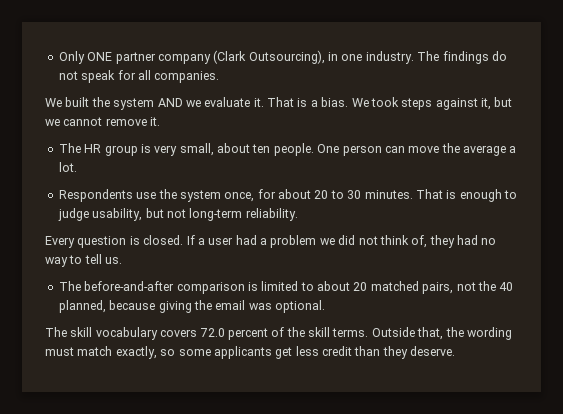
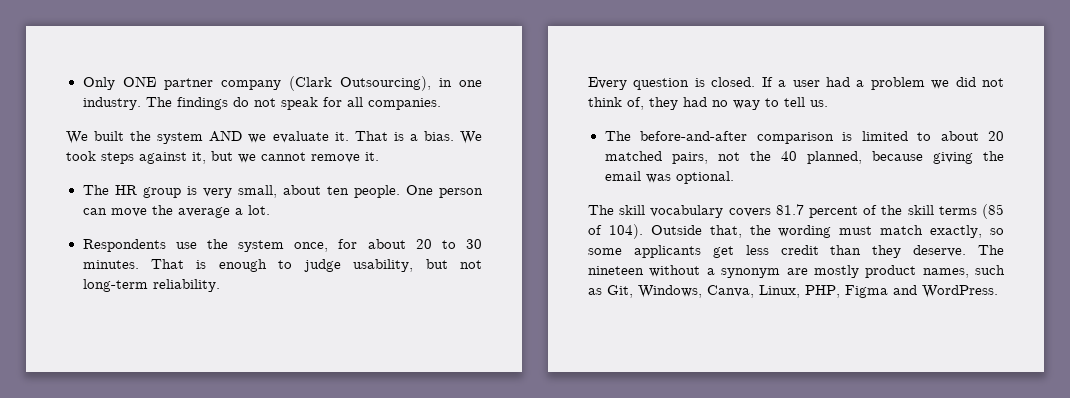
[199,328,225,337] 72.0 -> [775,204,804,215] 81.7
[332,328,369,337] terms. -> [938,204,1004,219] [588,224,643,239] terms (85 of 104).
(456, 351) none -> [978,245,1004,255] [588,265,1005,278] [588,285,998,298] The nineteen without a synonym are mostly product names, such as Git, Windows, Canva, Linux, PHP, Figma and WordPress.

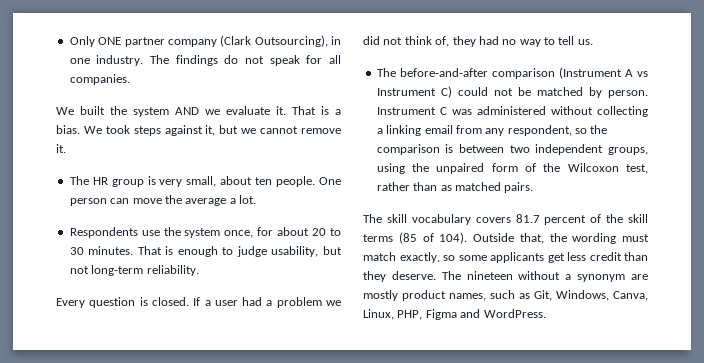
[842,131,1004,141] [604,151,1004,164] [604,171,734,184] is limited to about 20 matched pairs, not the 40 planned, because giving the email was optional. -> [558,67,648,79] [376,86,648,98] [376,106,648,117] [376,125,608,136] [376,144,648,155] [376,163,648,174] [376,182,534,193] (Instrument A vs Instrument C) could not be matched by person. Instrument C was administered without collecting a linking email from any respondent, so the comparison is between two independent groups, using the unpaired form of the Wilcoxon test, rather than as matched pairs.

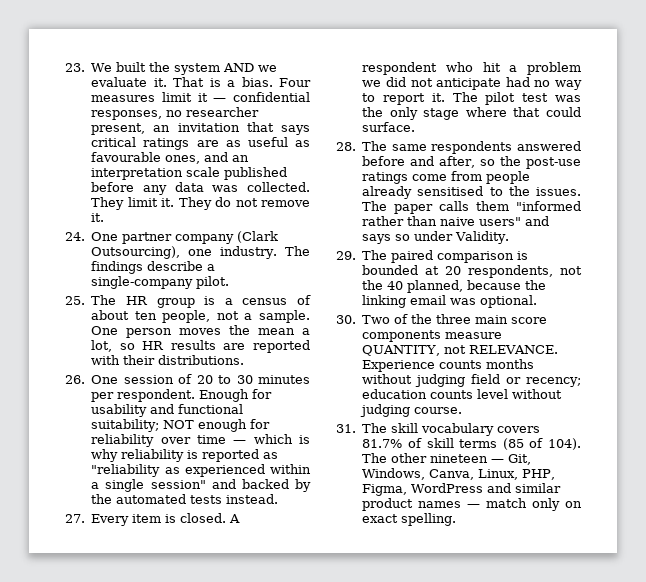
[69,35,341,47] [69,55,341,66] [69,74,130,85] Only ONE partner company (Clark Outsourcing), in one industry. The findings do not speak for all companies. // -> [65,63,85,72] 23.
[83,125,341,136] [56,144,66,153] [69,176,341,187] [69,195,256,206] [69,227,341,238] [69,246,342,257] [69,265,199,276] [56,297,263,308] We took steps against it, but we cannot remove it. // The HR group is very small, about ten people. One person can move the average a lot. // Respondents use the system once, for about 20 to 30 minutes. That is enough to judge usability, but not long-term reliability. // Every question is closed. If a user had -> [279,78,311,87] [91,92,310,102] [91,107,260,120] [91,122,310,135] [91,137,310,150] [91,152,250,164] [91,167,288,180] [91,182,310,195] [91,197,310,210] [91,213,105,222] [65,231,279,244] [91,246,310,259] [91,261,216,274] [91,276,230,289] [65,295,311,308] [91,310,310,323] [91,325,310,338] [91,340,310,353] [91,355,245,365] [65,374,310,384] [91,389,273,402] [91,404,244,417] [91,419,271,432] [91,434,310,447] [91,449,279,462] [91,464,311,477] [91,479,311,492] [91,494,279,504] [65,513,241,526] [362,62,501,75] Four measures limit it — confidential responses, no researcher present, an invitation that says critical ratings are as useful as favourable ones, and an interpretation scale published before any data was collected. They limit it. They do not remove it. // 24. One partner company (Clark Outsourcing), one industry. The findings describe a single-company pilot. // 25. The HR group is a census of about ten people, not a sample. One person moves the mean a lot, so HR results are reported with their distributions. // 26. One session of 20 to 30 minutes per respondent. Enough for usability and functional suitability; NOT enough for reliability over time — which is why reliability is reported as "reliability as experienced within a single session" and backed by the automated tests instead. // 27. Every item is closed. A respondent who hit
[404,36,476,47] think of, they -> [436,78,502,90] anticipate
[558,36,593,45] [376,67,648,79] [376,86,648,98] [376,106,648,117] [376,125,608,136] [376,144,648,155] [376,163,648,174] [376,182,534,193] [363,214,624,225] tell us. // The before-and-after comparison (Instrument A vs Instrument C) could not be matched by person. Instrument C was administered without collecting a linking email from any respondent, so the comparison is between two independent groups, using the unpaired form of the Wilcoxon test, rather than as matched pairs. // The skill vocabulary covers 81.7 percent of the -> [383,92,581,105] [362,107,581,120] [362,122,416,132] [336,141,581,154] [362,156,581,169] [362,171,531,184] [362,186,581,199] [362,201,581,214] [362,216,550,226] [362,231,510,244] [336,250,529,263] [362,265,582,278] [362,280,547,293] [362,295,538,308] [336,314,548,324] [362,330,503,342] [362,345,559,356] [362,359,535,372] [362,374,581,387] [362,389,563,399] [360,404,463,417] [336,423,541,436] [362,438,422,448] report it. The pilot test was the only stage where that could surface. // 28. The same respondents answered before and after, so the post-use ratings come from people already sensitised to the issues. The paper calls them "informed rather than naive users" and says so under Validity. // 29. The paired comparison is bounded at 20 respondents, not the 40 planned, because the linking email was optional. // 30. Two of the three main score components measure QUANTITY, not RELEVANCE. Experience counts months without judging field or recency; education counts level without judging course. // 31. The skill vocabulary covers 81.7% of
[473,233,649,244] [363,252,648,263] [363,271,648,282] [363,290,530,301] Outside that, the wording must match exactly, so some applicants get less credit than they deserve. The nineteen without a synonym are mostly product names, such as -> [362,453,505,463] The other nineteen —
[425,309,546,320] Figma and WordPress. -> [362,483,562,496] [362,498,582,511] [362,513,457,526] Figma, WordPress and similar product names — match only on exact spelling.

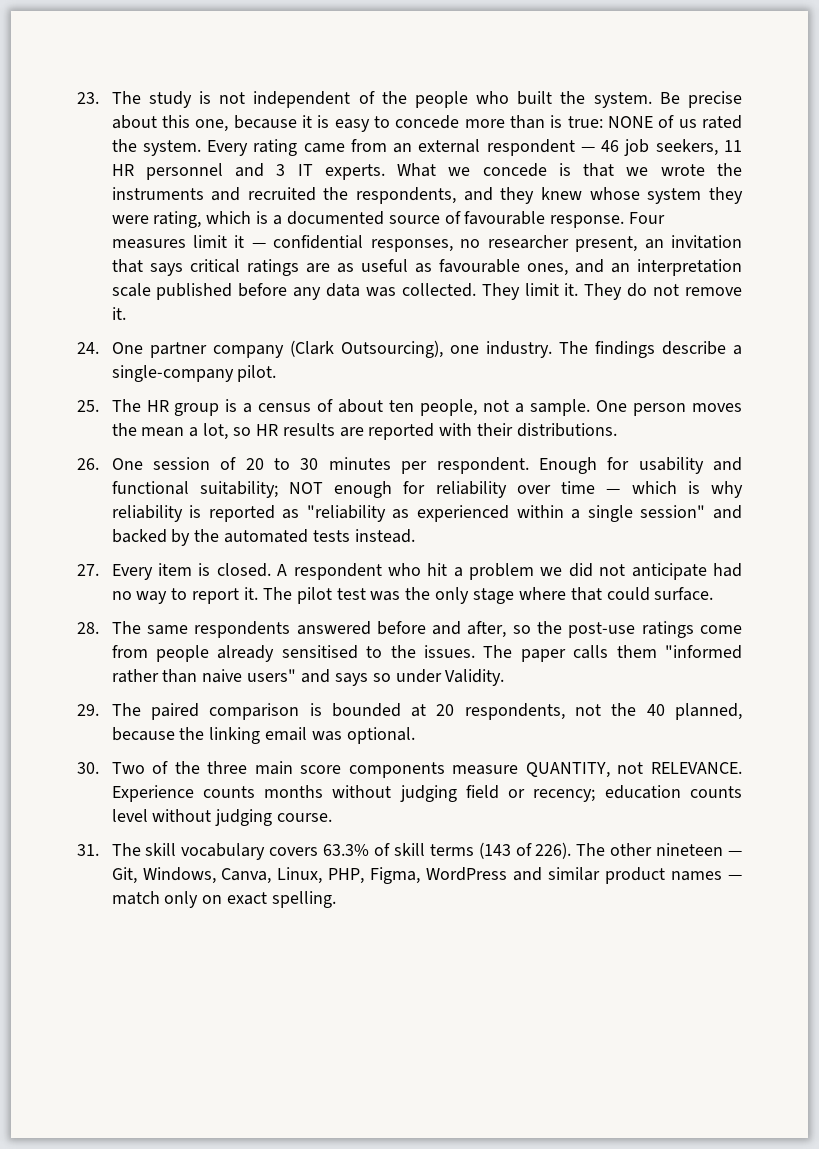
[91,62,278,75] [91,77,273,87] We built the system AND we evaluate it. That is a bias. -> [111,91,742,108] [111,115,743,132] [111,139,743,156] [111,163,743,180] [111,187,743,204] [111,211,625,228] The study is not independent of the people who built the system. Be precise about this one, because it is easy to concede more than is true: NONE of us rated the system. Every rating came from an external respondent — 46 job seekers, 11 HR personnel and 3 IT experts. What we concede is that we wrote the instruments and recruited the respondents, and they knew whose system they were rating, which is a documented source of favourable response.
[362,439,403,448] 81.7% -> [323,844,370,856] 63.3%
[502,438,581,450] (85 of 104). -> [478,842,572,859] (143 of 226).

